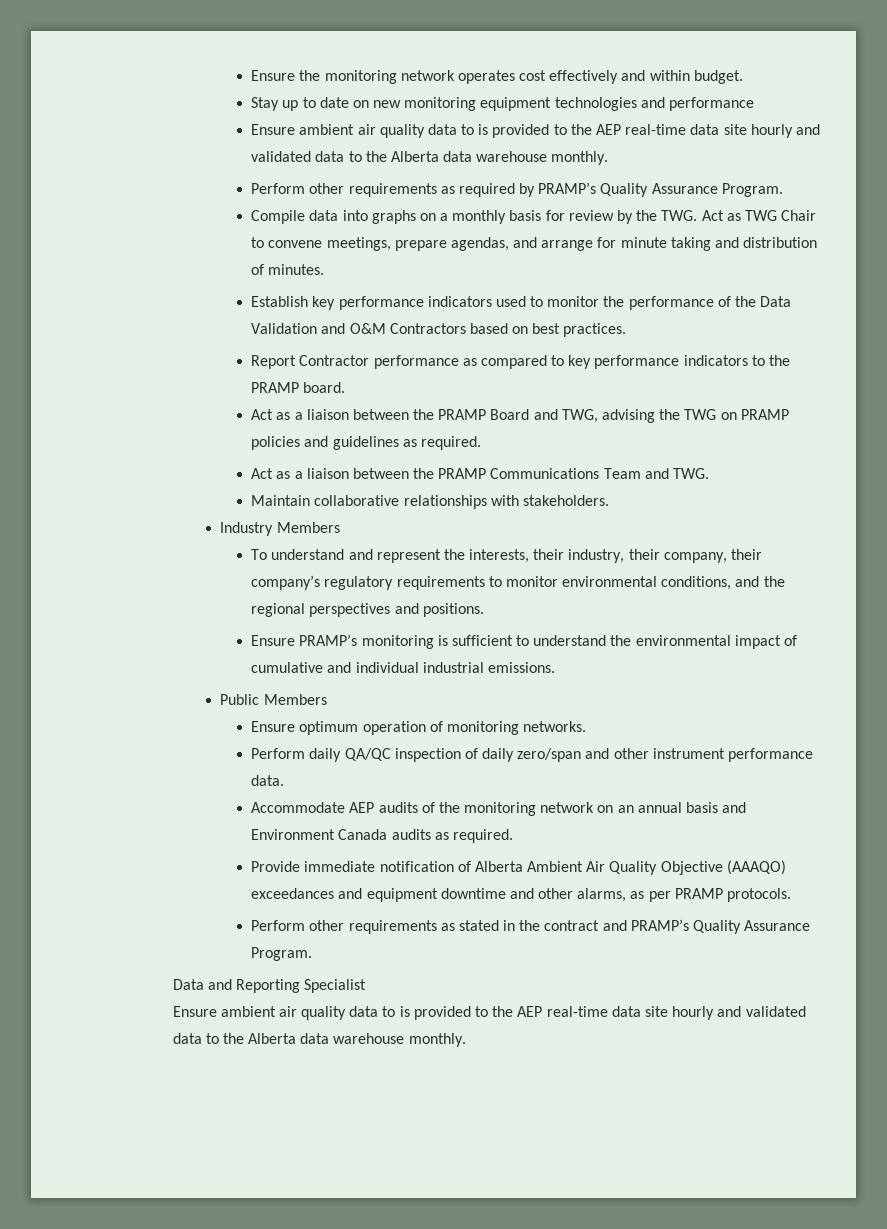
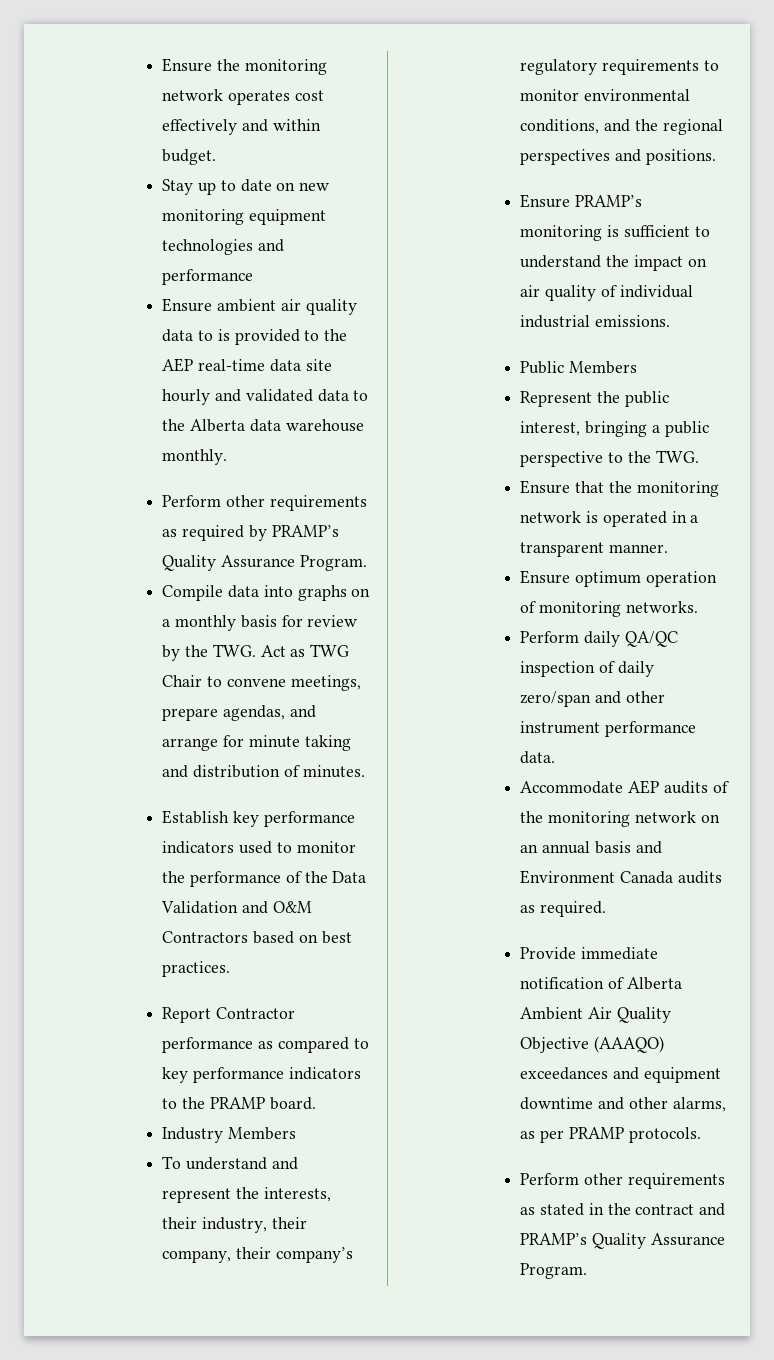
[251,409,789,423] [251,436,481,450] [251,468,709,479] [251,495,609,509] // Act as a liaison between the PRAMP Board and TWG, advising the TWG on PRAMP policies and guidelines as required. // Act as a liaison between the PRAMP Communications Team and TWG. // Maintain collaborative relationships with stakeholders. -> (316, 1103) none
[635,635,797,649] [251,662,352,673] environmental impact of cumulative and -> [633,255,707,271] [520,285,617,301] impact on air quality of
(327, 699) none -> [520,391,669,407] [520,421,709,437] [520,450,699,467] [520,480,719,497] [520,511,699,527] [520,542,669,557] // Represent the public interest, bringing a public perspective to the TWG. // Ensure that the monitoring network is operated in a transparent manner.
[172,979,367,993] [172,1006,806,1020] [172,1033,466,1047] // Data and Reporting Specialist // Ensure ambient air quality data to is provided to the AEP real-time data site hourly and validated data to the Alberta data warehouse monthly. -> (588, 1271) none

